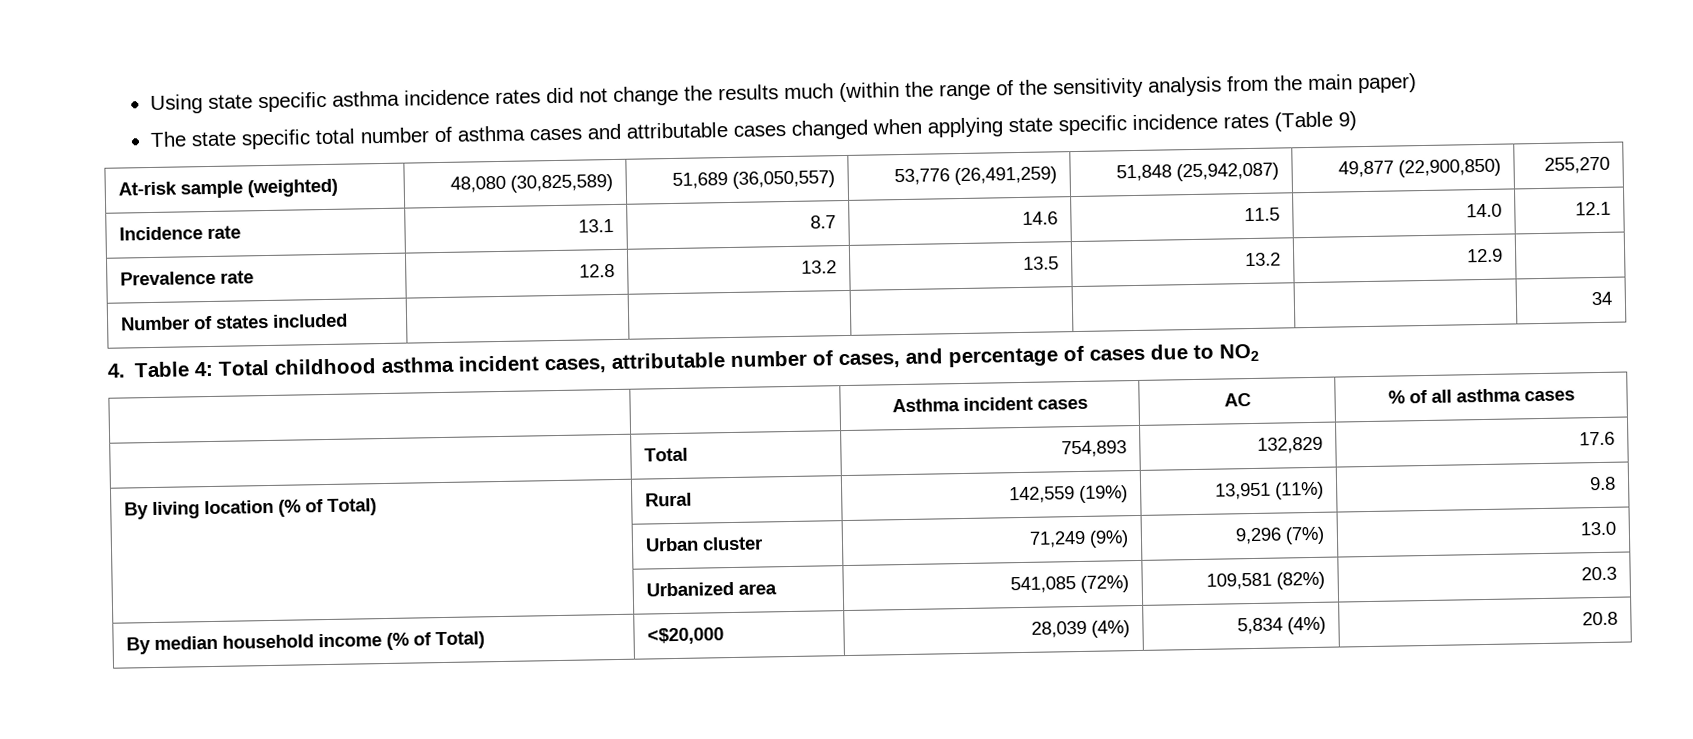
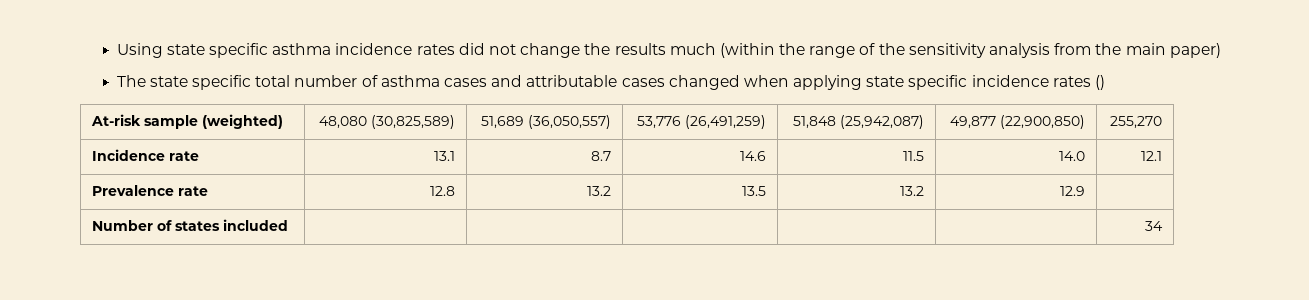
[1273,111,1357,132] (Table 9) -> [1095,75,1106,90] ()
[107,343,1260,378] [891,396,1088,413] [1223,393,1251,407] [1387,388,1575,404] [644,447,689,462] [1060,440,1127,458] [1256,436,1323,454] [1578,431,1615,446] [124,498,378,520] [645,492,693,507] [1008,485,1128,504] [1214,481,1324,500] [1588,476,1616,491] [645,536,764,552] [1028,530,1129,548] [1234,526,1325,545] [1579,521,1616,536] [646,581,778,597] [1009,575,1129,594] [1205,571,1325,590] [1580,566,1617,581] [126,631,486,655] [647,627,725,645] [1030,620,1130,638] [1236,616,1326,635] [1581,611,1618,626] // 4. Table 4: Total childhood asthma incident cases, attributable number of cases, and percentage of cases due to NO2 // | | Asthma incident cases | AC | % of all asthma cases // | Total | 754,893 | 132,829 | 17.6 // By living location (% of Total) | Rural | 142,559 (19%) | 13,951 (11%) | 9.8 // | Urban cluster | 71,249 (9%) | 9,296 (7%) | 13.0 // | Urbanized area | 541,085 (72%) | 109,581 (82%) | 20.3 // By median household income (% of Total) | <$20,000 | 28,039 (4%) | 5,834 (4%) | 20.8 -> (1163, 226) none

